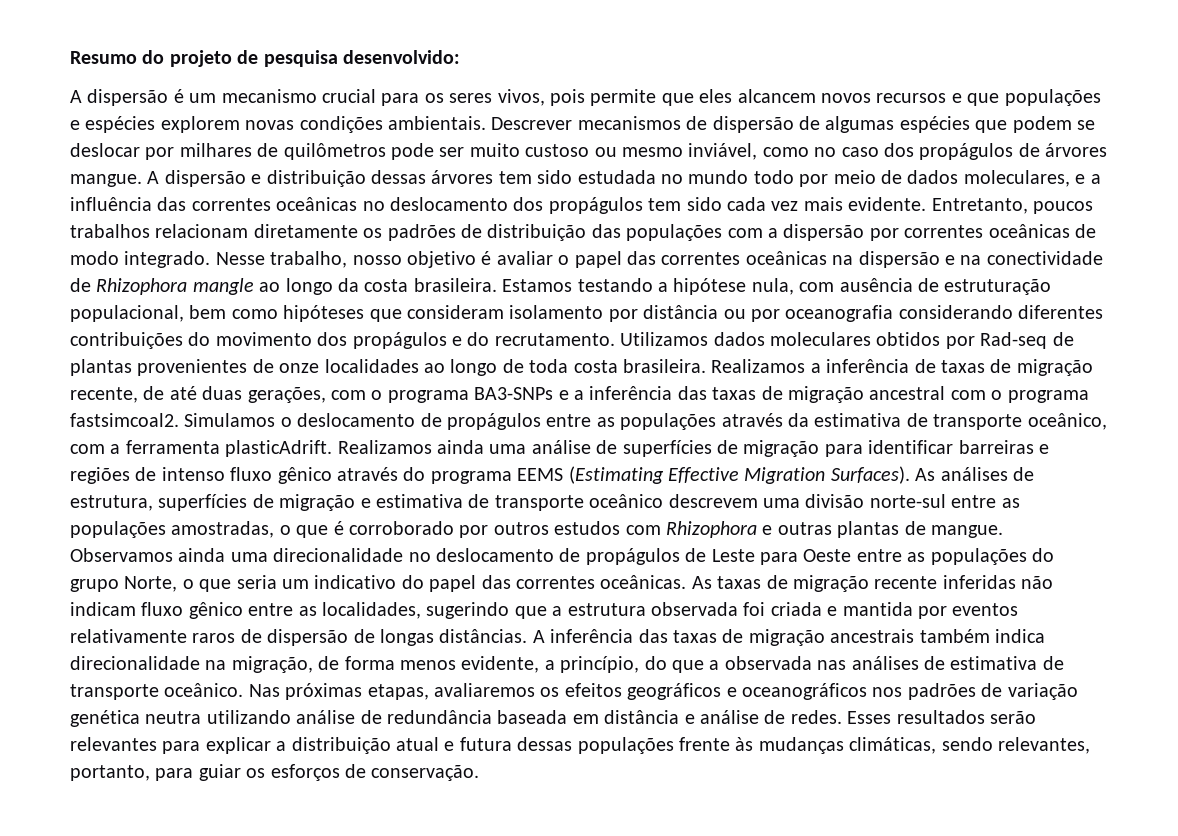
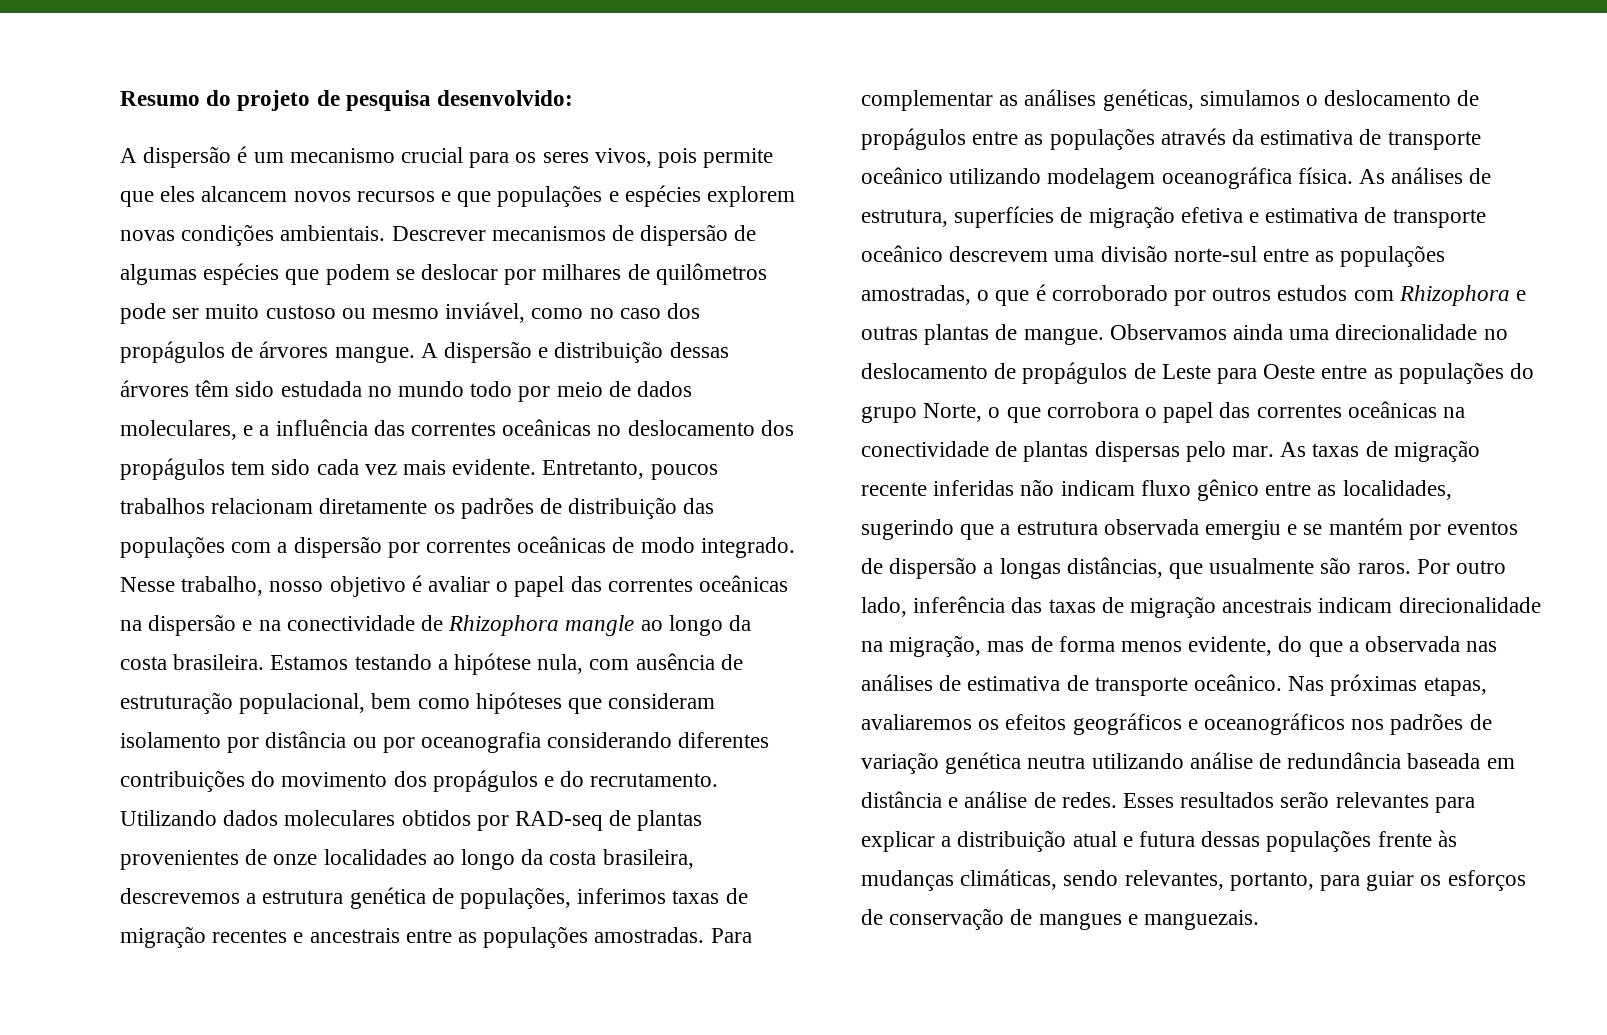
[498,171,532,184] tem -> [195,380,230,397] têm
[620,332,709,346] Utilizamos -> [120,810,217,826] Utilizando
[980,332,1048,349] Rad-seq -> [515,811,604,831] RAD-seq
[502,359,1093,376] [70,386,1089,403] [70,413,276,427] de toda costa brasileira. Realizamos a inferência de taxas de migração recente, de até duas gerações, com o programa BA3-SNPs e a inferência das taxas de migração ancestral com o programa fastsimcoal2. Simulamos -> [521,849,694,869] [120,887,748,909] [120,926,752,948] [861,89,1300,111] da costa brasileira, descrevemos a estrutura genética de populações, inferimos taxas de migração recentes e ancestrais entre as populações amostradas. Para complementar as análises genéticas, simulamos
[1027,413,1107,430] [70,440,1049,457] [70,466,910,484] oceânico, com a ferramenta plasticAdrift. Realizamos ainda uma análise de superfícies de migração para identificar barreiras e regiões de intenso fluxo gênico através do programa EEMS (Estimating Effective Migration Surfaces). -> [861,167,1353,189] oceânico utilizando modelagem oceanográfica física.
(356, 502) none -> [1180,207,1243,223] efetiva
[236,575,687,592] seria um indicativo do papel das correntes oceânicas. -> [1046,401,1466,423] [861,441,1275,462] corrobora o papel das correntes oceânicas na conectividade de plantas dispersas pelo mar.
[743,602,1019,619] [70,629,545,646] foi criada e mantida por eventos relativamente raros de dispersão de longas distâncias. A -> [1205,518,1519,540] [861,557,1507,579] [861,597,907,617] emergiu e se mantém por eventos de dispersão a longas distâncias, que usualmente são raros. Por outro lado,
[919,629,1045,643] também indica -> [1318,597,1393,613] indicam
(313, 664) none -> [987,641,1025,652] mas
[544,656,640,673] a princípio, -> (1273, 646) none
[371,765,480,781] conservação. -> [889,908,1260,930] conservação de mangues e manguezais.

